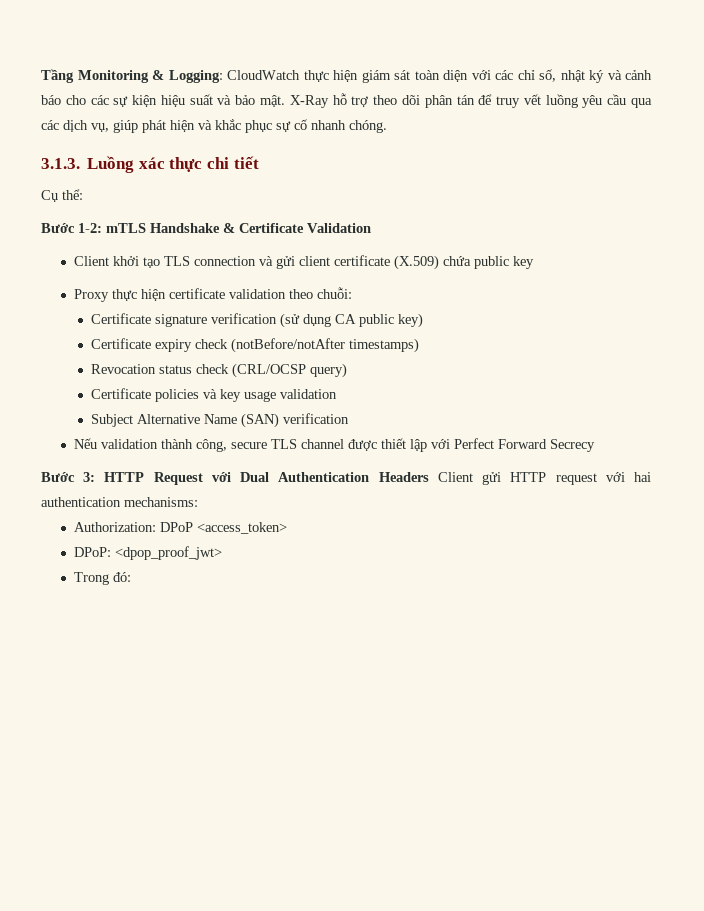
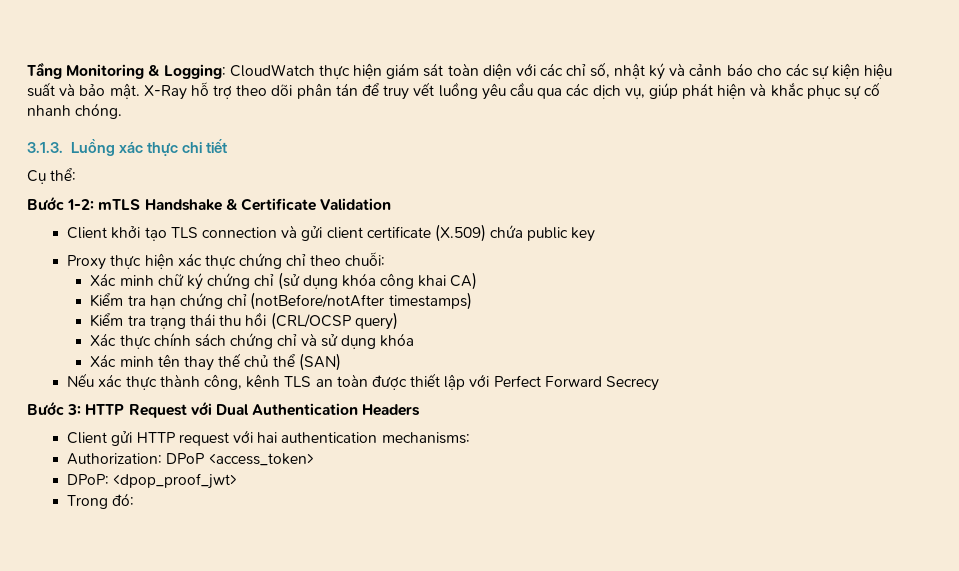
[168,287,352,299] [90,313,423,328] [90,338,419,353] [90,363,347,378] [90,388,337,402] [90,414,237,427] certificate validation theo chuỗi: // Certificate signature verification (sử dụng CA public key) // Certificate expiry check (notBefore/notAfter timestamps) // Revocation status check (CRL/OCSP query) // Certificate policies và key usage validation // Subject Alternative Name -> [177,252,385,269] [90,272,478,290] [90,292,472,310] [90,312,398,330] [90,333,415,349] [90,353,295,371] xác thực chứng chỉ theo chuỗi: // Xác minh chữ ký chứng chỉ (sử dụng khóa công khai CA) // Kiểm tra hạn chứng chỉ (notBefore/notAfter timestamps) // Kiểm tra trạng thái thu hồi (CRL/OCSP query) // Xác thực chính sách chứng chỉ và sử dụng khóa // Xác minh tên thay thế chủ thể
[282,413,349,424] verification -> (341, 362) none
[100,439,344,452] validation thành công, secure TLS channel -> [98,374,368,390] xác thực thành công, kênh TLS an toàn
(429, 477) none -> (421, 410) //

